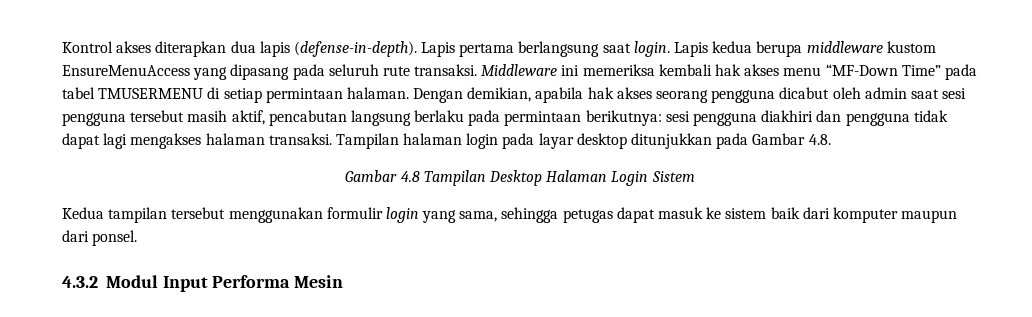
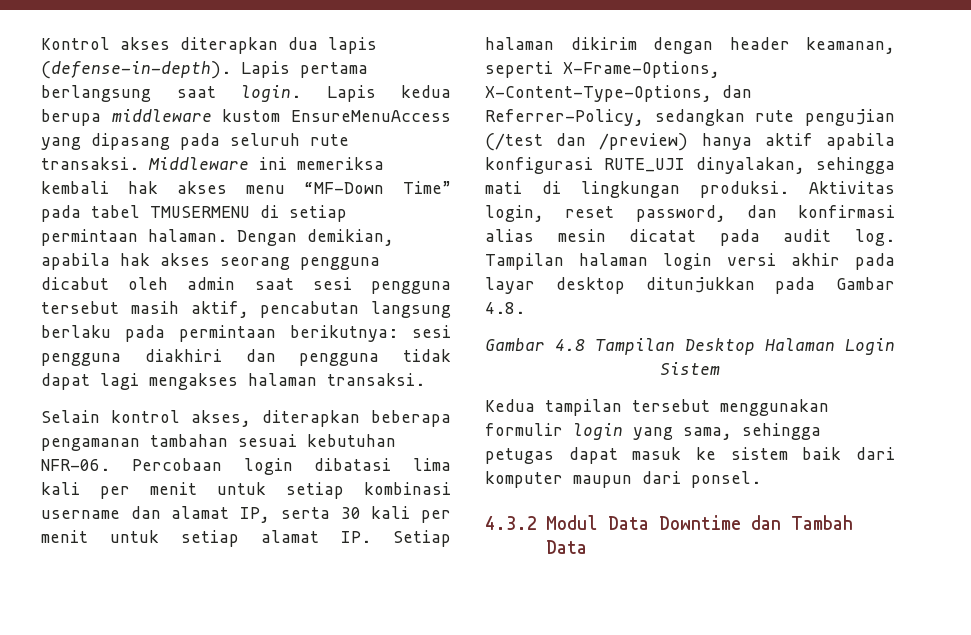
(332, 139) none -> [41,410,451,427] [41,434,396,451] [41,458,451,475] [41,482,451,499] [41,506,452,523] [41,530,451,547] [485,37,895,54] [485,61,720,78] [485,85,752,102] [485,109,895,126] [485,133,895,151] [485,157,895,174] [485,181,895,198] [485,205,895,222] [485,229,895,246] // Selain kontrol akses, diterapkan beberapa pengamanan tambahan sesuai kebutuhan NFR-06. Percobaan login dibatasi lima kali per menit untuk setiap kombinasi username dan alamat IP, serta 30 kali per menit untuk setiap alamat IP. Setiap halaman dikirim dengan header keamanan, seperti X-Frame-Options, X-Content-Type-Options, dan Referrer-Policy, sedangkan rute pengujian (/test dan /preview) hanya aktif apabila konfigurasi RUTE_UJI dinyalakan, sehingga mati di lingkungan produksi. Aktivitas login, reset password, dan konfirmasi alias mesin dicatat pada audit log.
(499, 141) none -> [727,253,840,266] versi akhir
[162,275,344,292] Input Performa Mesin -> [607,515,853,530] [545,540,587,554] Data Downtime dan Tambah Data

